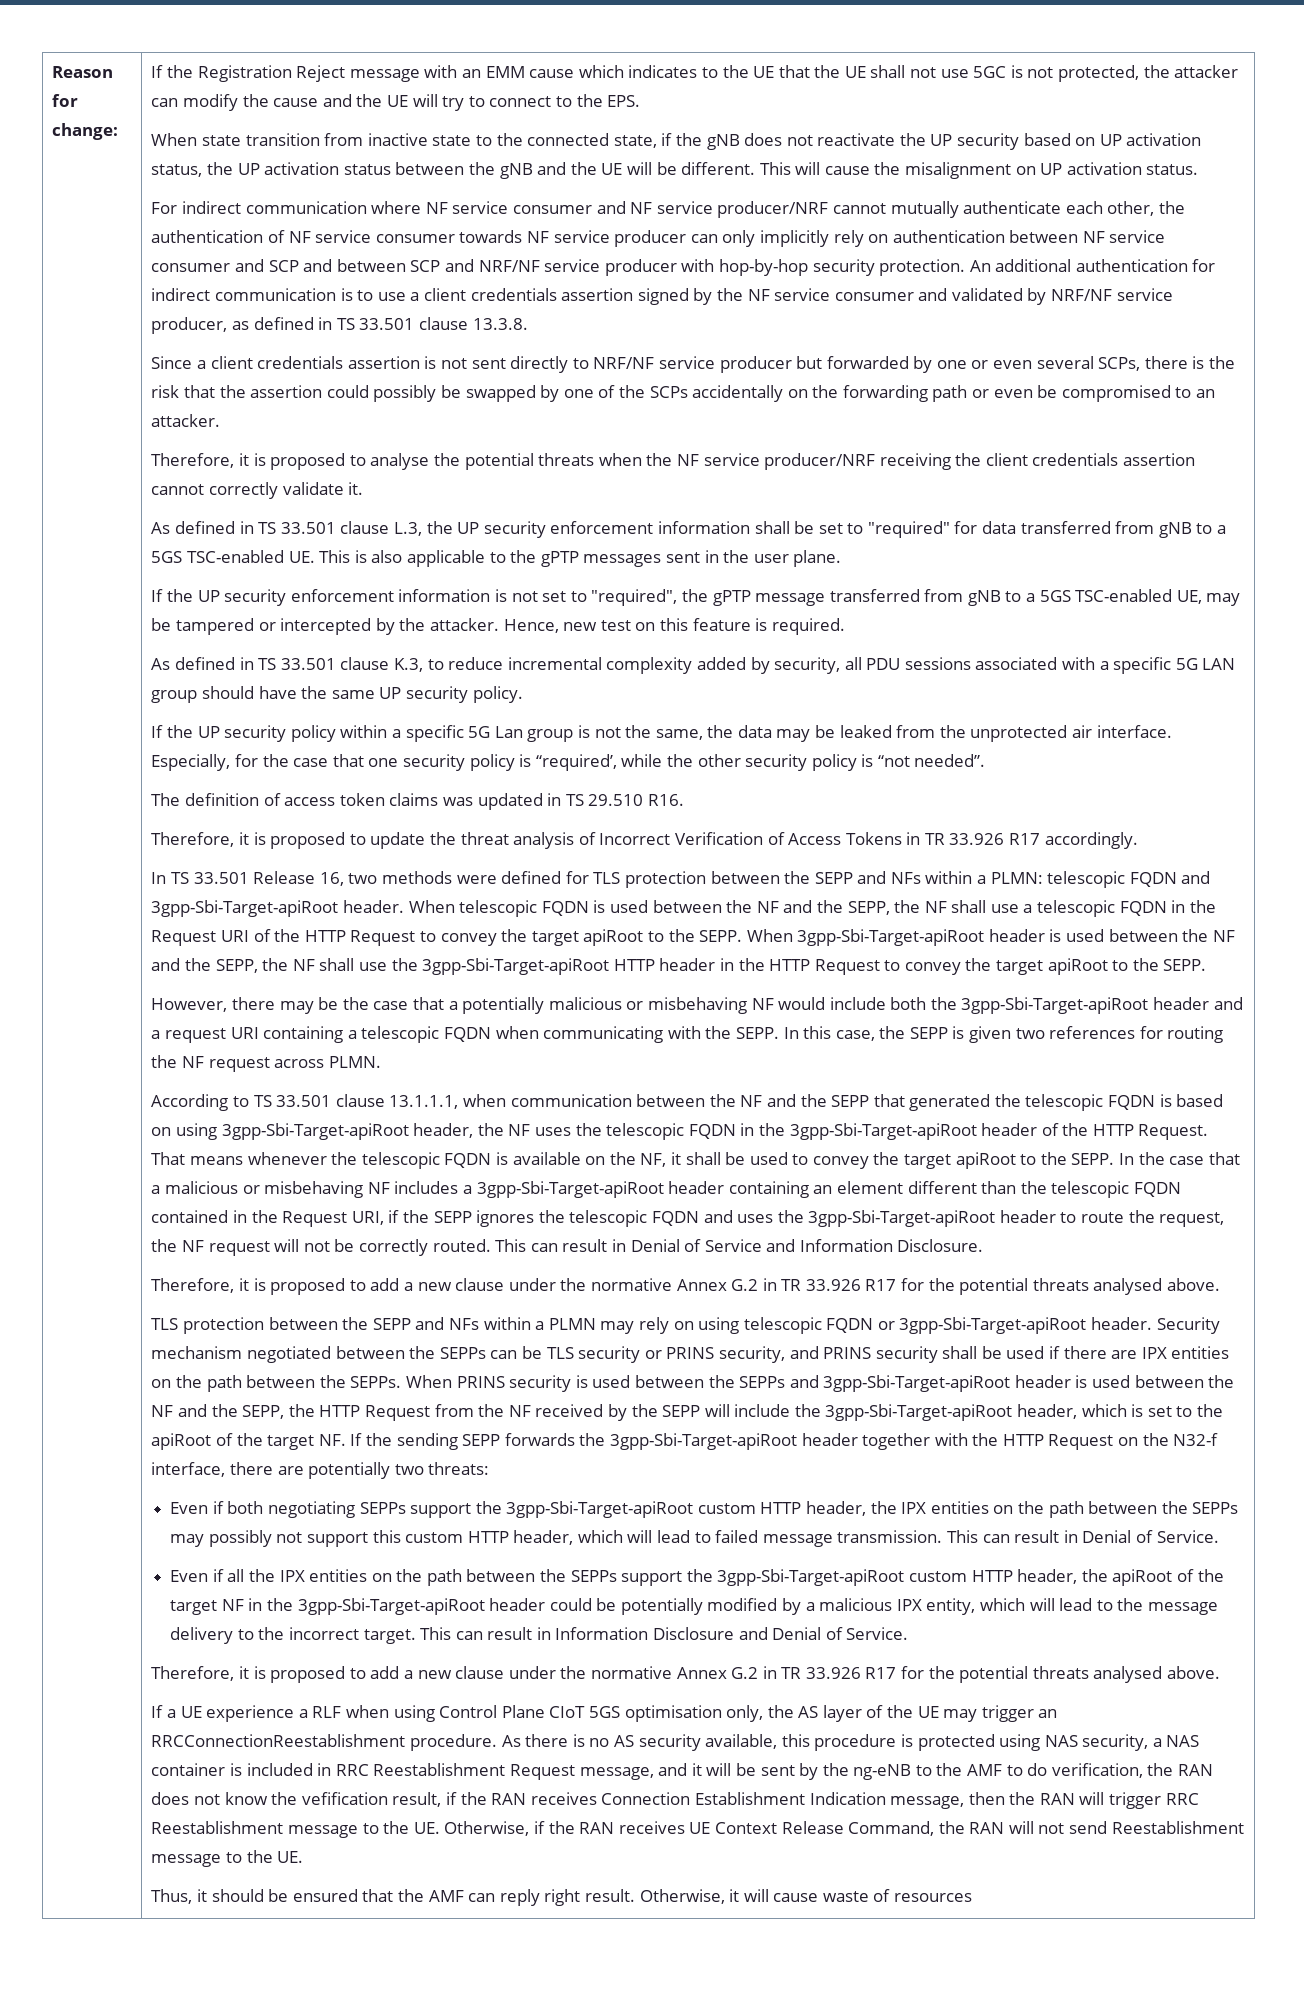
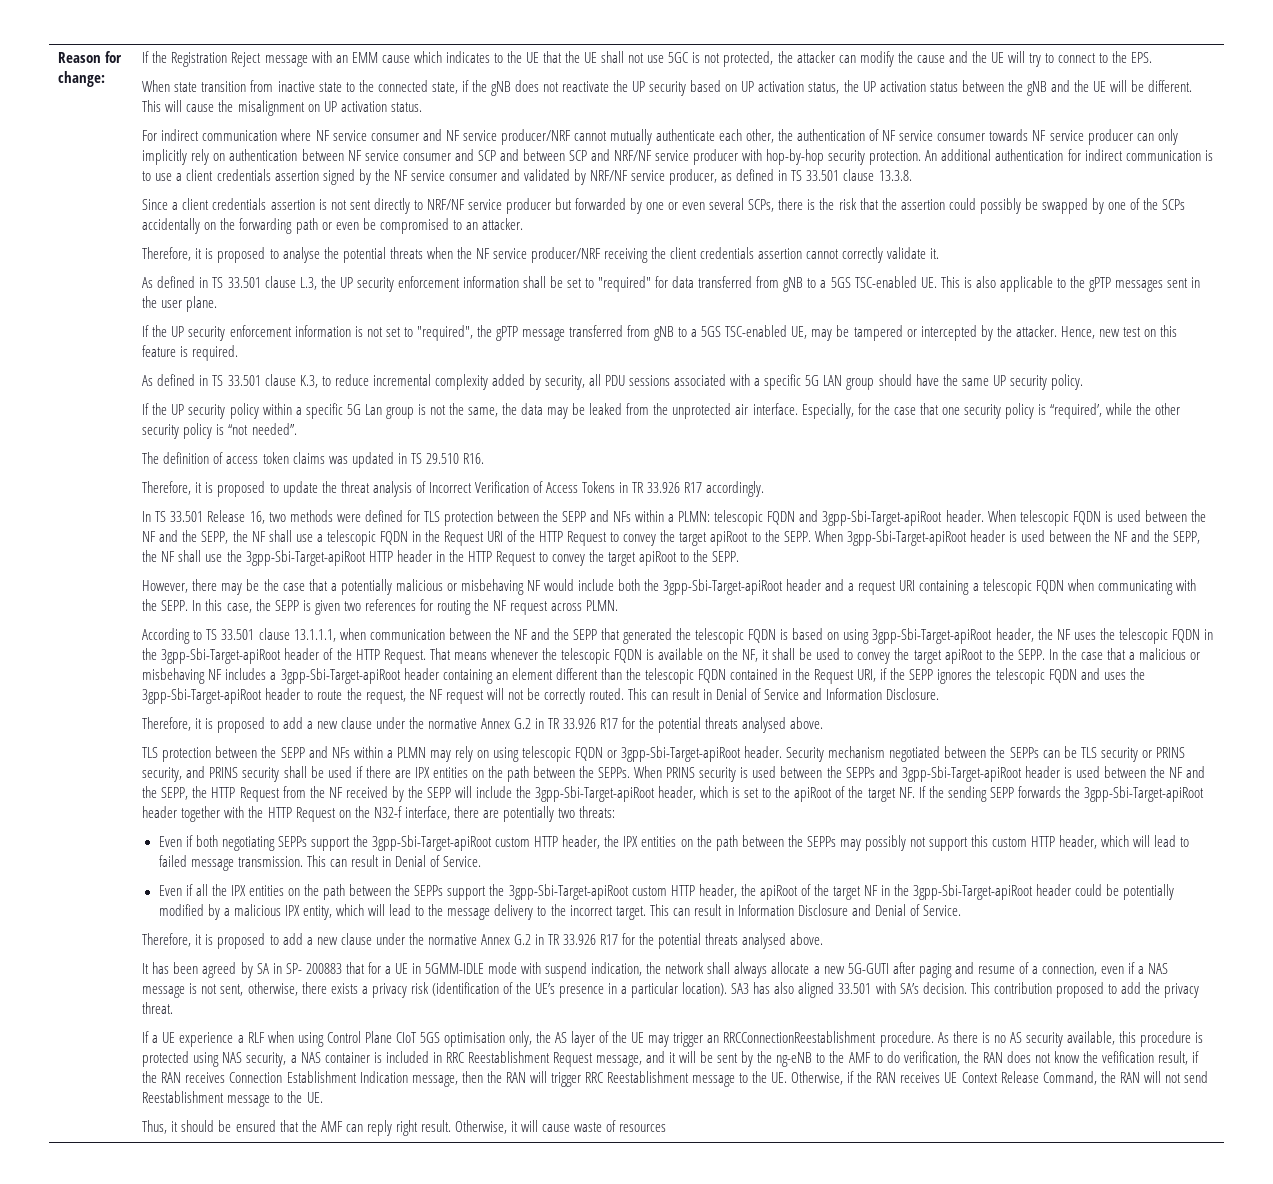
(1221, 1672) none -> [142,962,1169,978] [142,982,1199,998] [142,1002,174,1014] // It has been agreed by SA in SP- 200883 that for a UE in 5GMM-IDLE mode with suspend indication, the network shall always allocate a new 5G-GUTI after paging and resume of a connection, even if a NAS message is not sent, otherwise, there exists a privacy risk (identification of the UE’s presence in a particular location). SA3 has also aligned 33.501 with SA’s decision. This contribution proposed to add the privacy threat.

